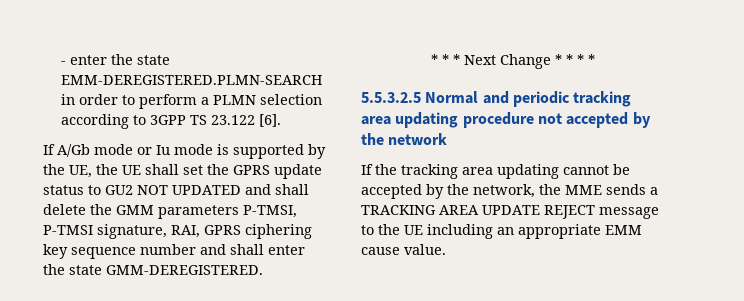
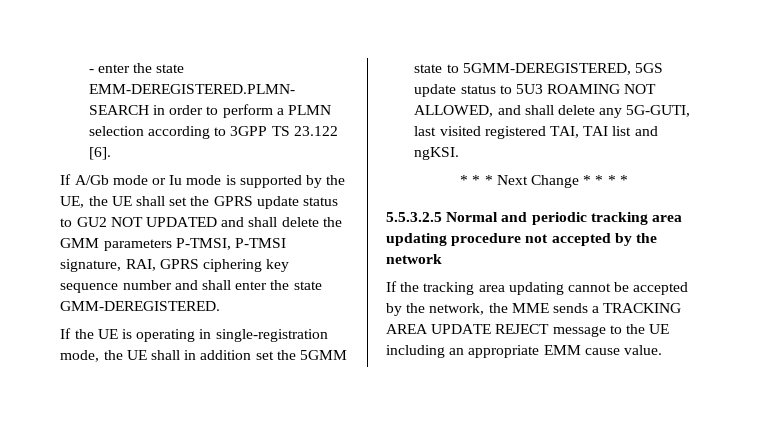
(264, 270) none -> [60,328,328,342] [60,350,347,362] [414,63,663,75] [414,84,657,97] [414,105,691,118] [414,126,658,139] [414,147,460,160] // If the UE is operating in single-registration mode, the UE shall in addition set the 5GMM state to 5GMM-DEREGISTERED, 5GS update status to 5U3 ROAMING NOT ALLOWED, and shall delete any 5G-GUTI, last visited registered TAI, TAI list and ngKSI.

